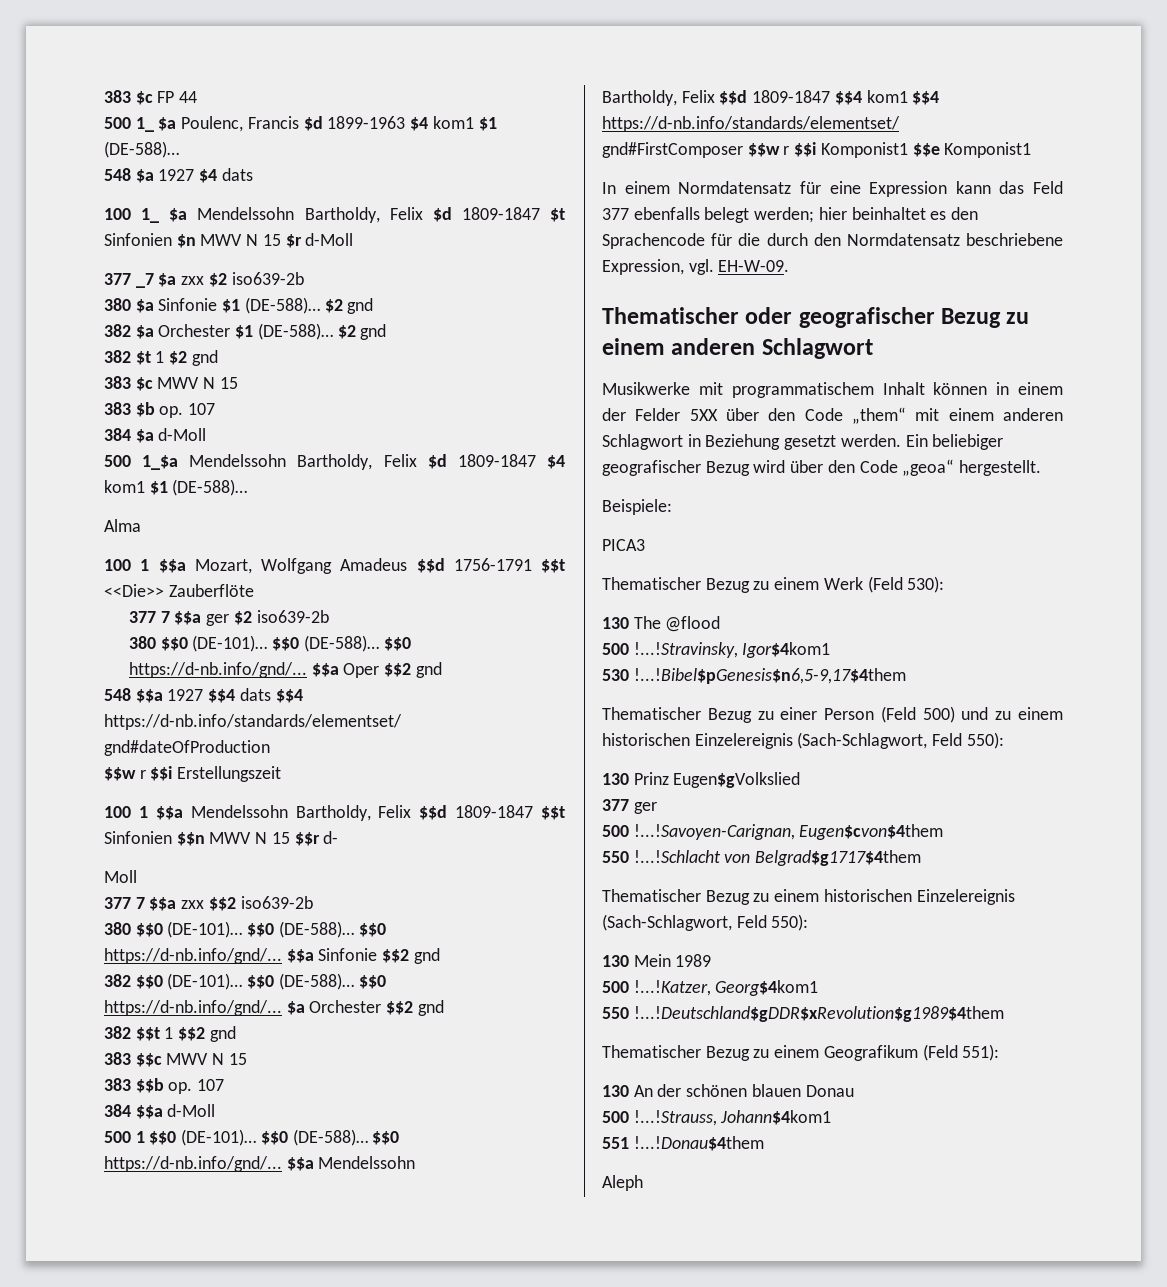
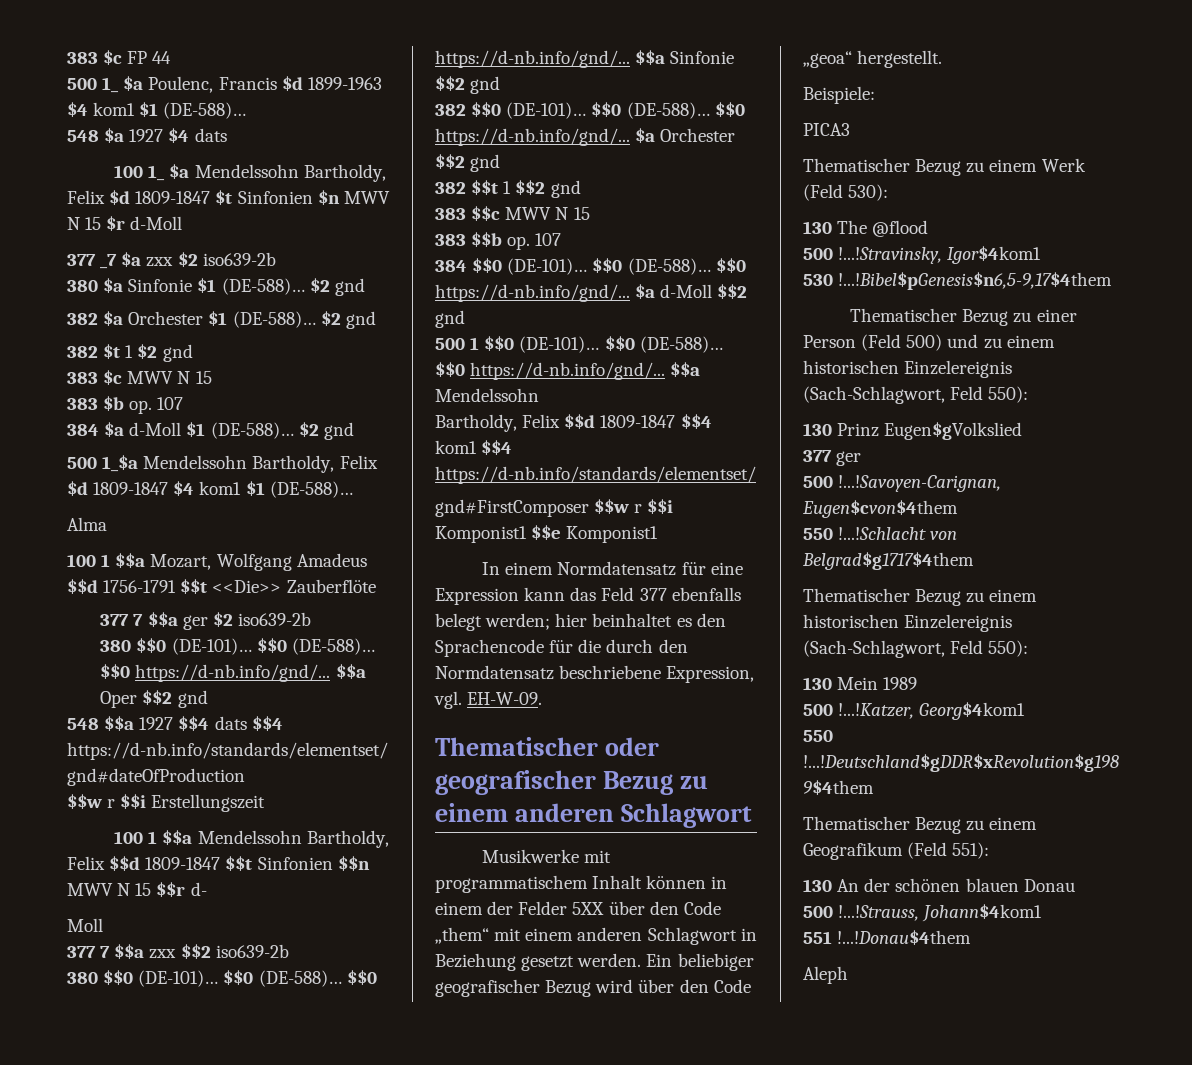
(207, 434) none -> [186,422,354,440] $1 (DE-588)… $2 gnd
[135,1104,216,1119] $$a d-Moll -> [472,258,746,275] [435,284,748,302] [435,310,465,328] $$0 (DE-101)… $$0 (DE-588)… $$0 https://d-nb.info/gnd/... $a d-Moll $$2 gnd

